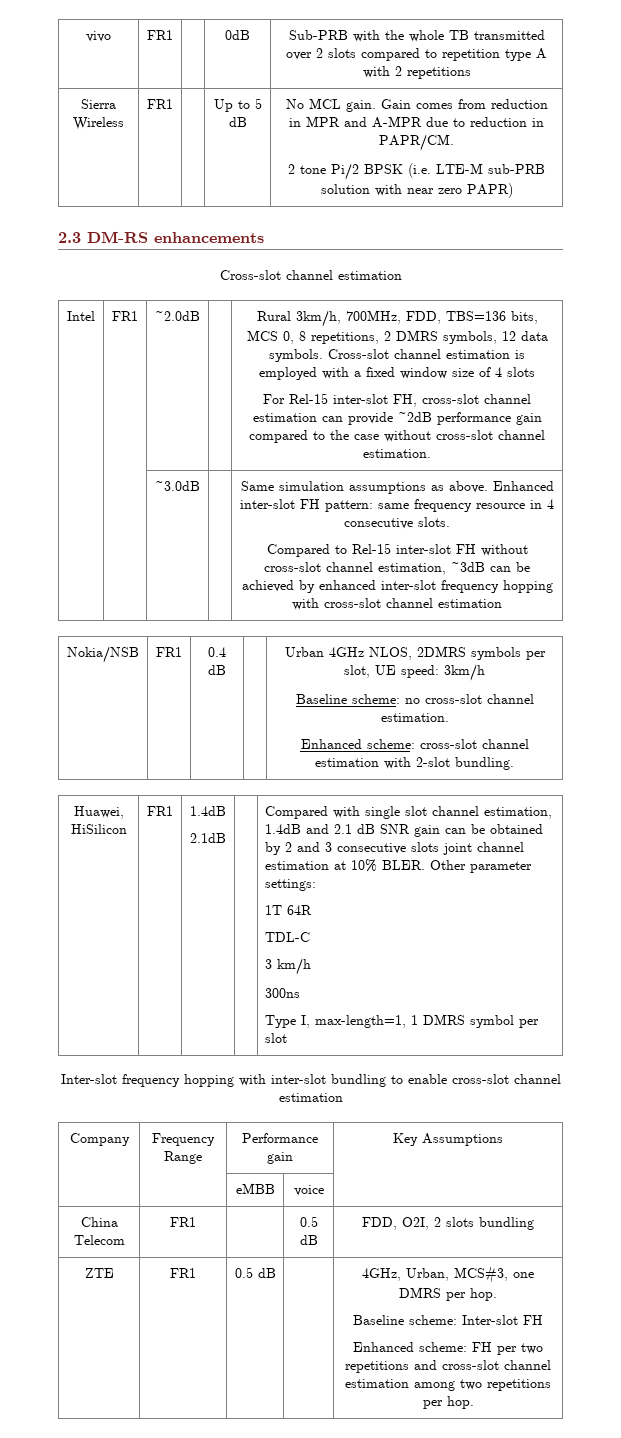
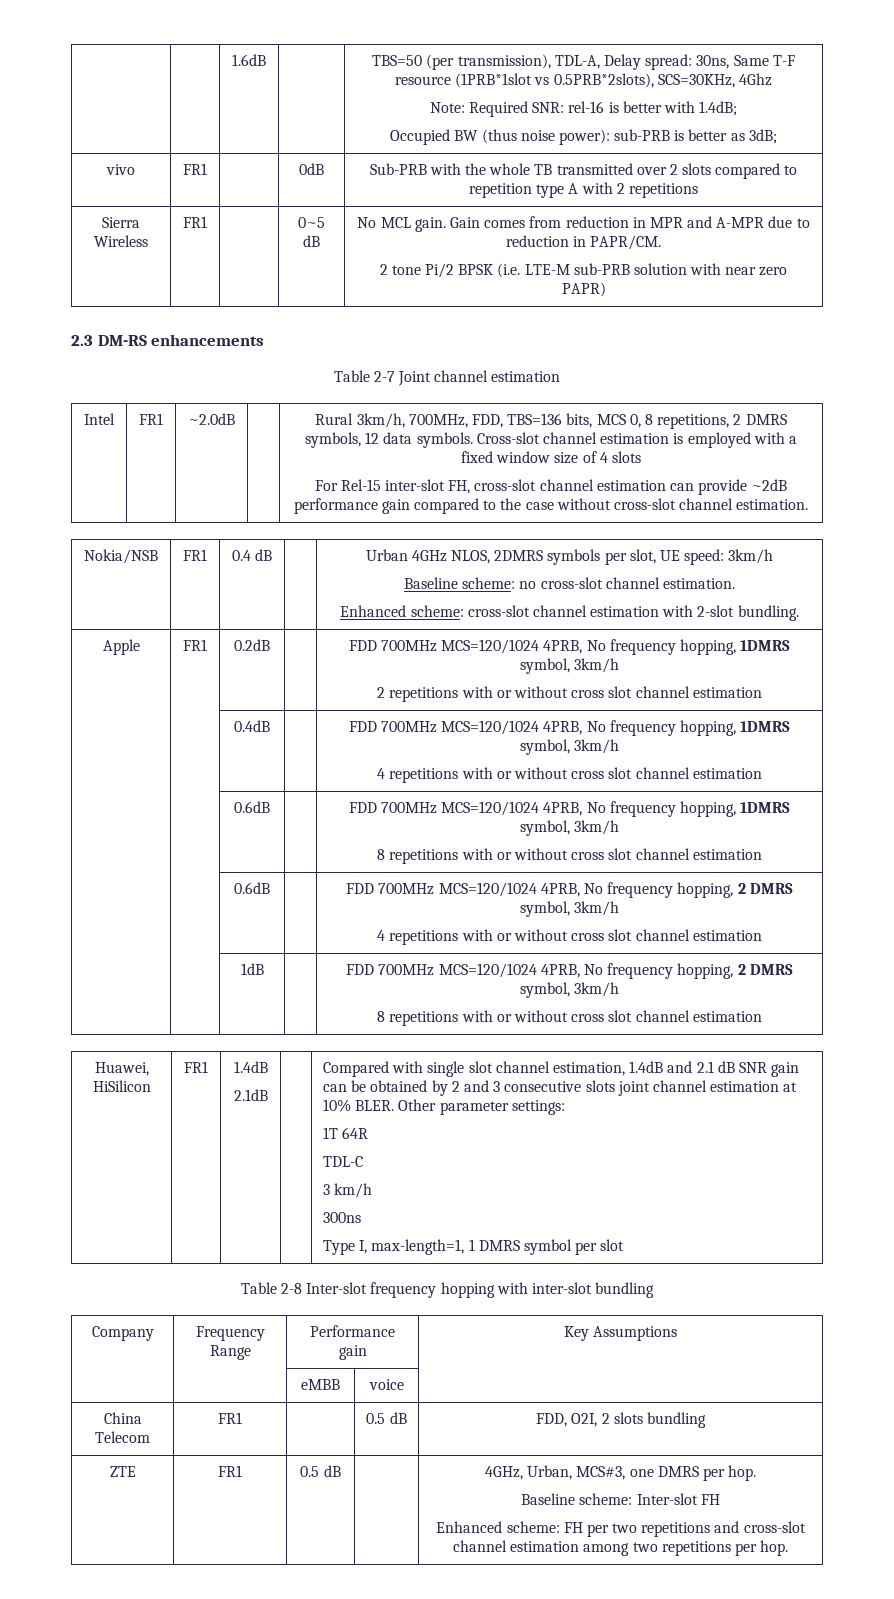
(86, 36) none -> [232,54,266,66] [372,54,795,70] [395,73,772,88] [429,101,738,117] [390,129,777,145] | | 1.6dB | | TBS=50 (per transmission), TDL-A, Delay spread: 30ns, Same T-F resource (1PRB*1slot vs 0.5PRB*2slots), SCS=30KHz, 4Ghz // Note: Required SNR: rel-16 is better with 1.4dB; // Occupied BW (thus noise power): sub-PRB is better as 3dB; //
[213,98,262,112] Up to 5 -> [298,217,325,228] 0~5
[219,270,281,280] Cross-slot -> [333,370,431,386] Table 2-7 Joint
[155,481,200,491] [240,481,554,494] [240,499,554,512] [344,517,450,529] [266,543,528,557] [264,562,530,575] [241,580,553,593] [292,598,502,610] // | | ~3.0dB | | Same simulation assumptions as above. Enhanced inter-slot FH pattern: same frequency resource in 4 consecutive slots. // Compared to Rel-15 inter-slot FH without cross-slot channel estimation, ~3dB can be achieved by enhanced inter-slot frequency hopping with cross-slot channel estimation -> (809, 504) none
(514, 763) none -> [102,639,140,655] [183,639,207,651] [234,639,270,651] [348,639,791,655] [519,658,620,674] [377,686,762,702] [234,720,270,732] [348,720,791,736] [519,739,620,755] [377,767,762,783] [234,801,270,813] [348,801,791,817] [519,820,620,836] [377,848,762,864] [234,882,270,894] [346,882,793,898] [519,901,620,917] [377,929,762,945] [240,963,264,975] [346,963,793,979] [519,982,620,998] [377,1010,762,1026] // Apple | FR1 | 0.2dB | | FDD 700MHz MCS=120/1024 4PRB, No frequency hopping, 1DMRS symbol, 3km/h // 2 repetitions with or without cross slot channel estimation // | | 0.4dB | | FDD 700MHz MCS=120/1024 4PRB, No frequency hopping, 1DMRS symbol, 3km/h // 4 repetitions with or without cross slot channel estimation // | | 0.6dB | | FDD 700MHz MCS=120/1024 4PRB, No frequency hopping, 1DMRS symbol, 3km/h // 8 repetitions with or without cross slot channel estimation // | | 0.6dB | | FDD 700MHz MCS=120/1024 4PRB, No frequency hopping, 2 DMRS symbol, 3km/h // 4 repetitions with or without cross slot channel estimation // | | 1dB | | FDD 700MHz MCS=120/1024 4PRB, No frequency hopping, 2 DMRS symbol, 3km/h // 8 repetitions with or without cross slot channel estimation
(288, 1038) none -> [240,1282,303,1294] Table 2-8
[390,1074,561,1084] [278,1093,343,1102] to enable cross-slot channel estimation -> (655, 1290) none

